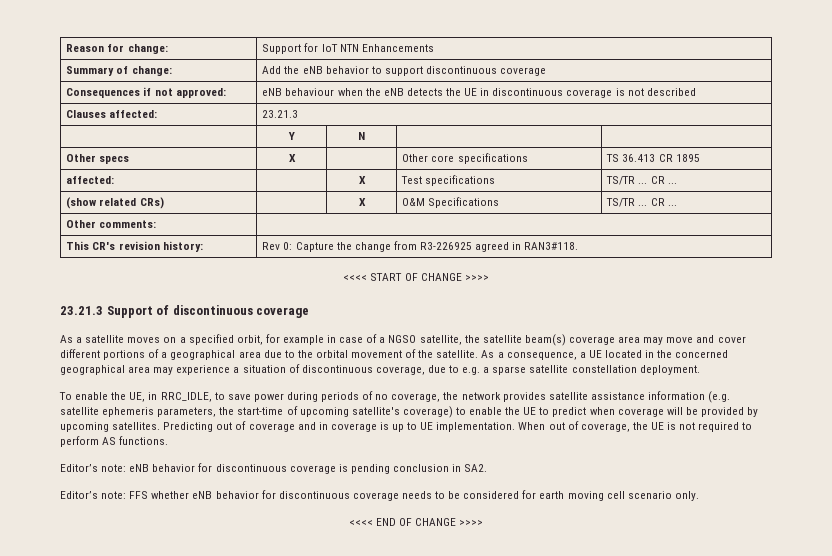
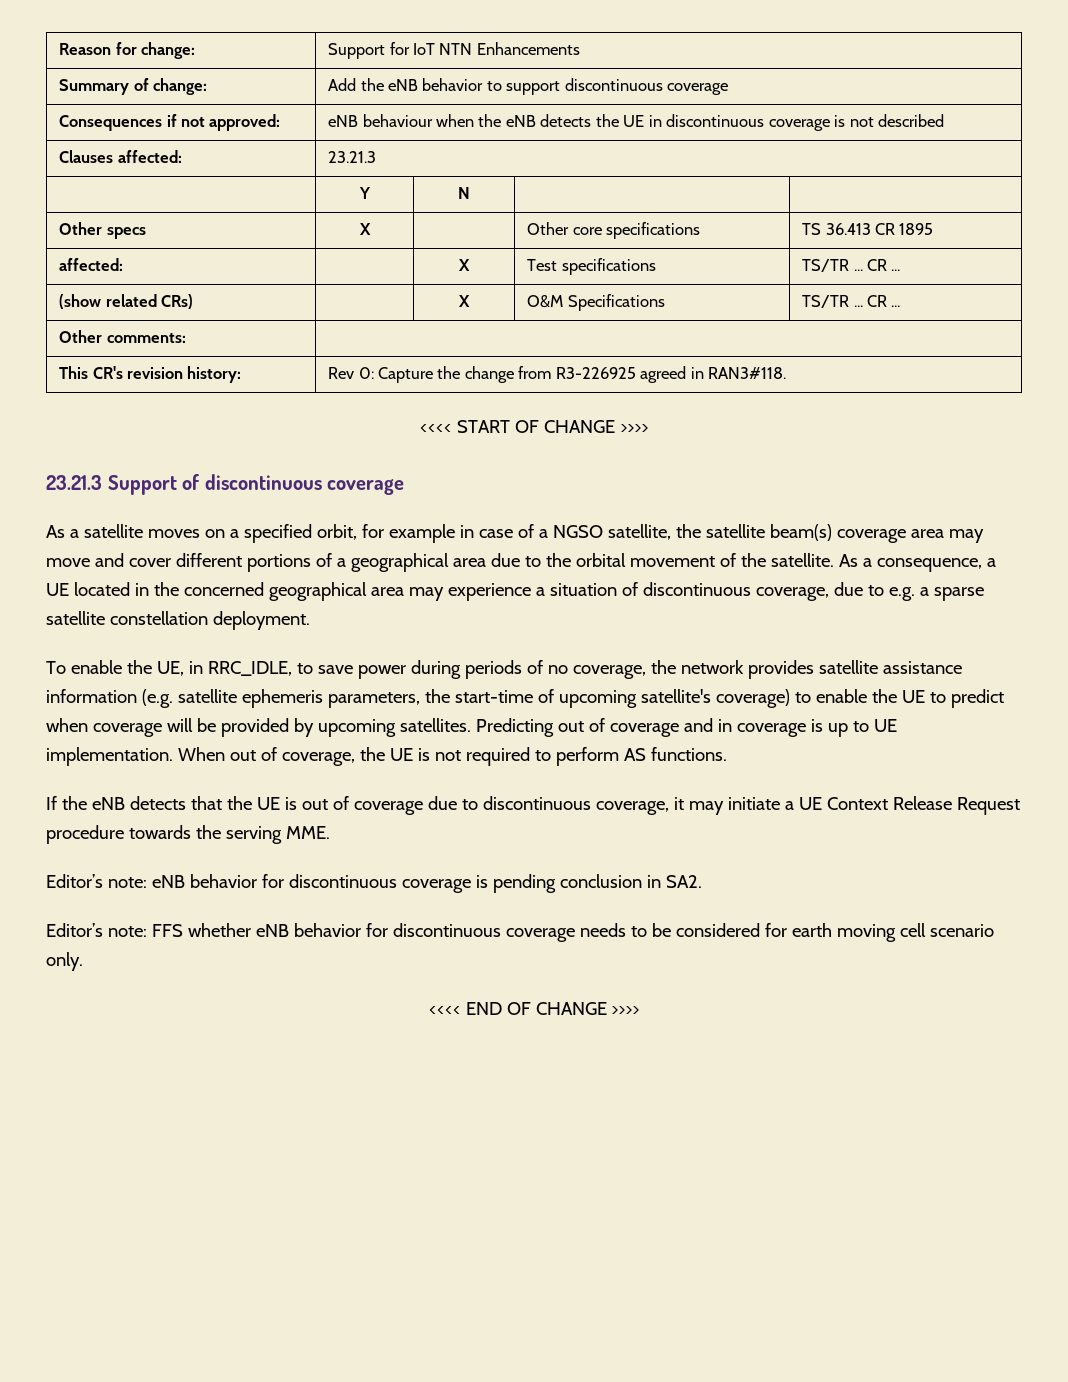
(169, 440) none -> [46,796,1020,815] [46,825,330,844] // If the eNB detects that the UE is out of coverage due to discontinuous coverage, it may initiate a UE Context Release Request procedure towards the serving MME.

